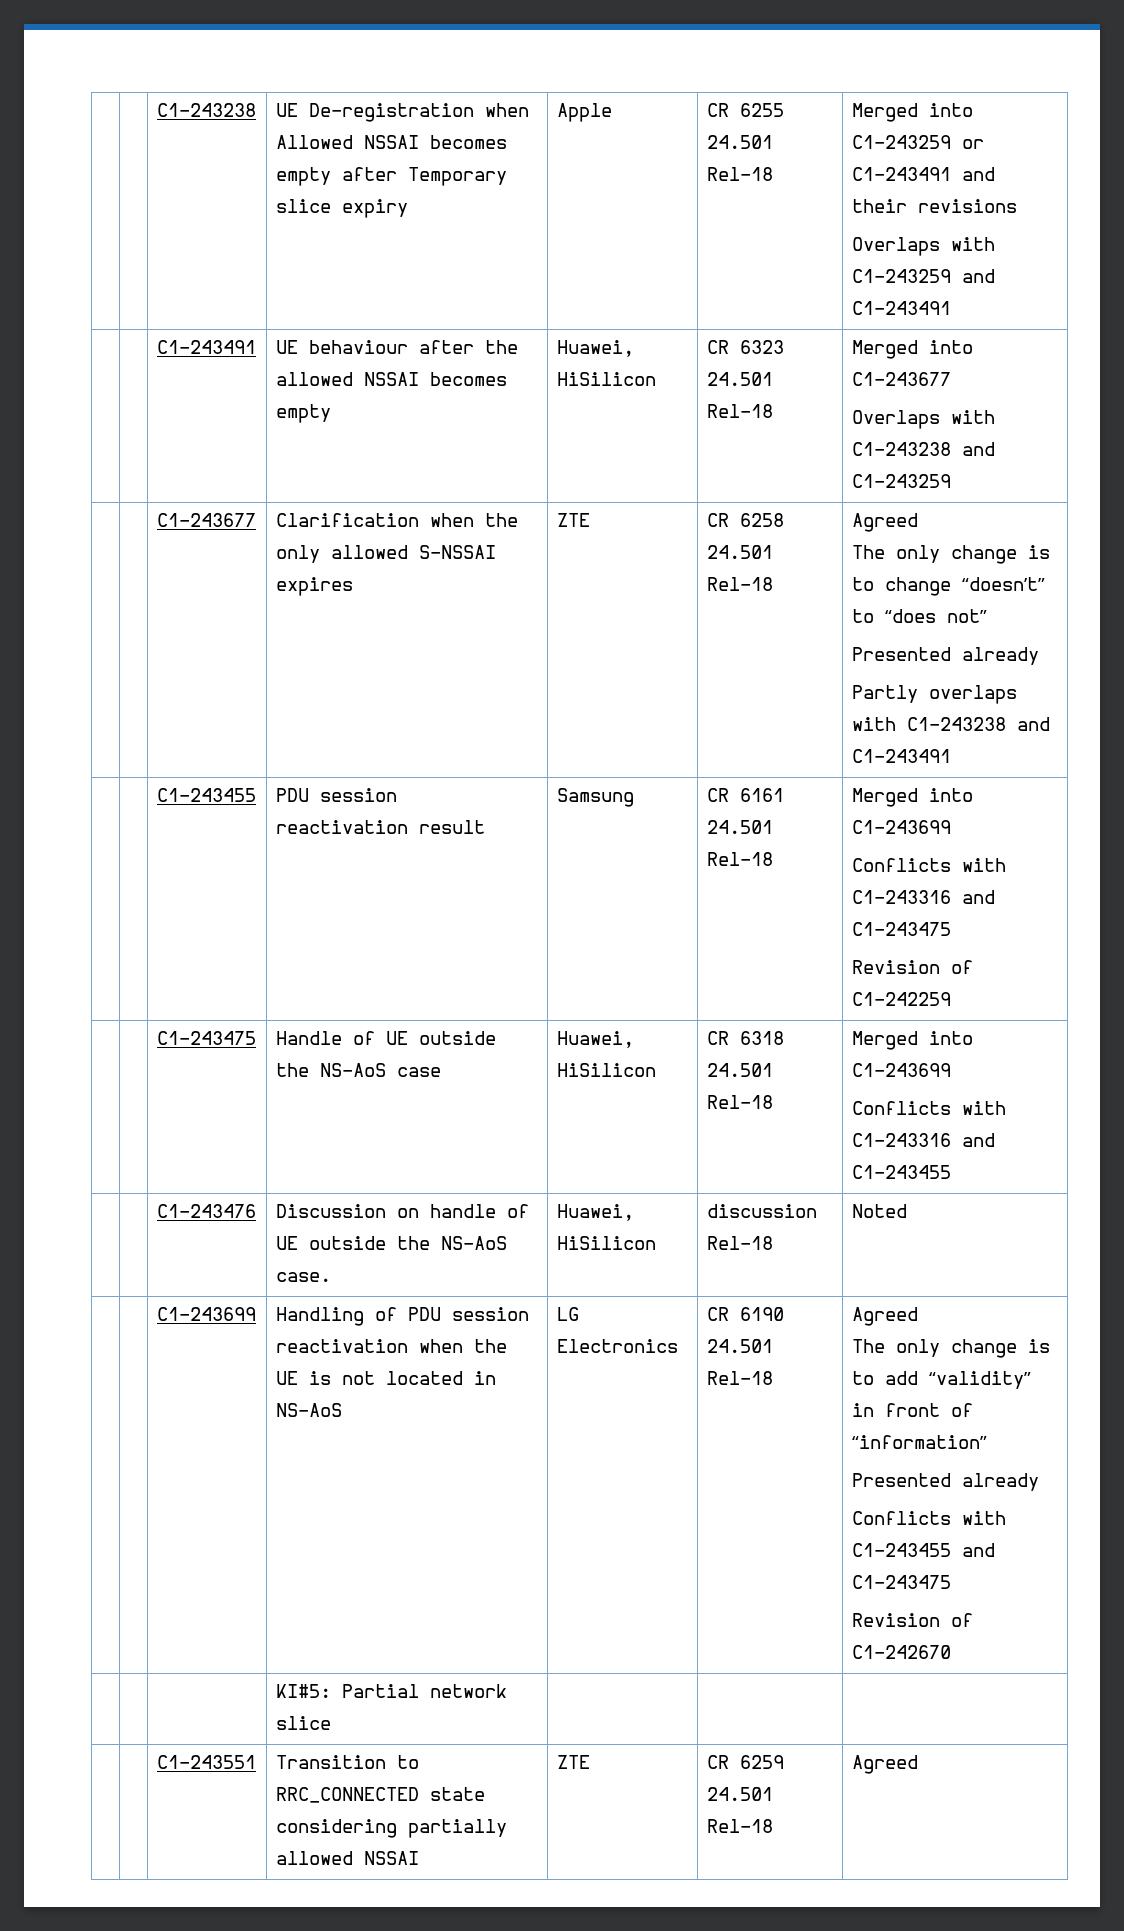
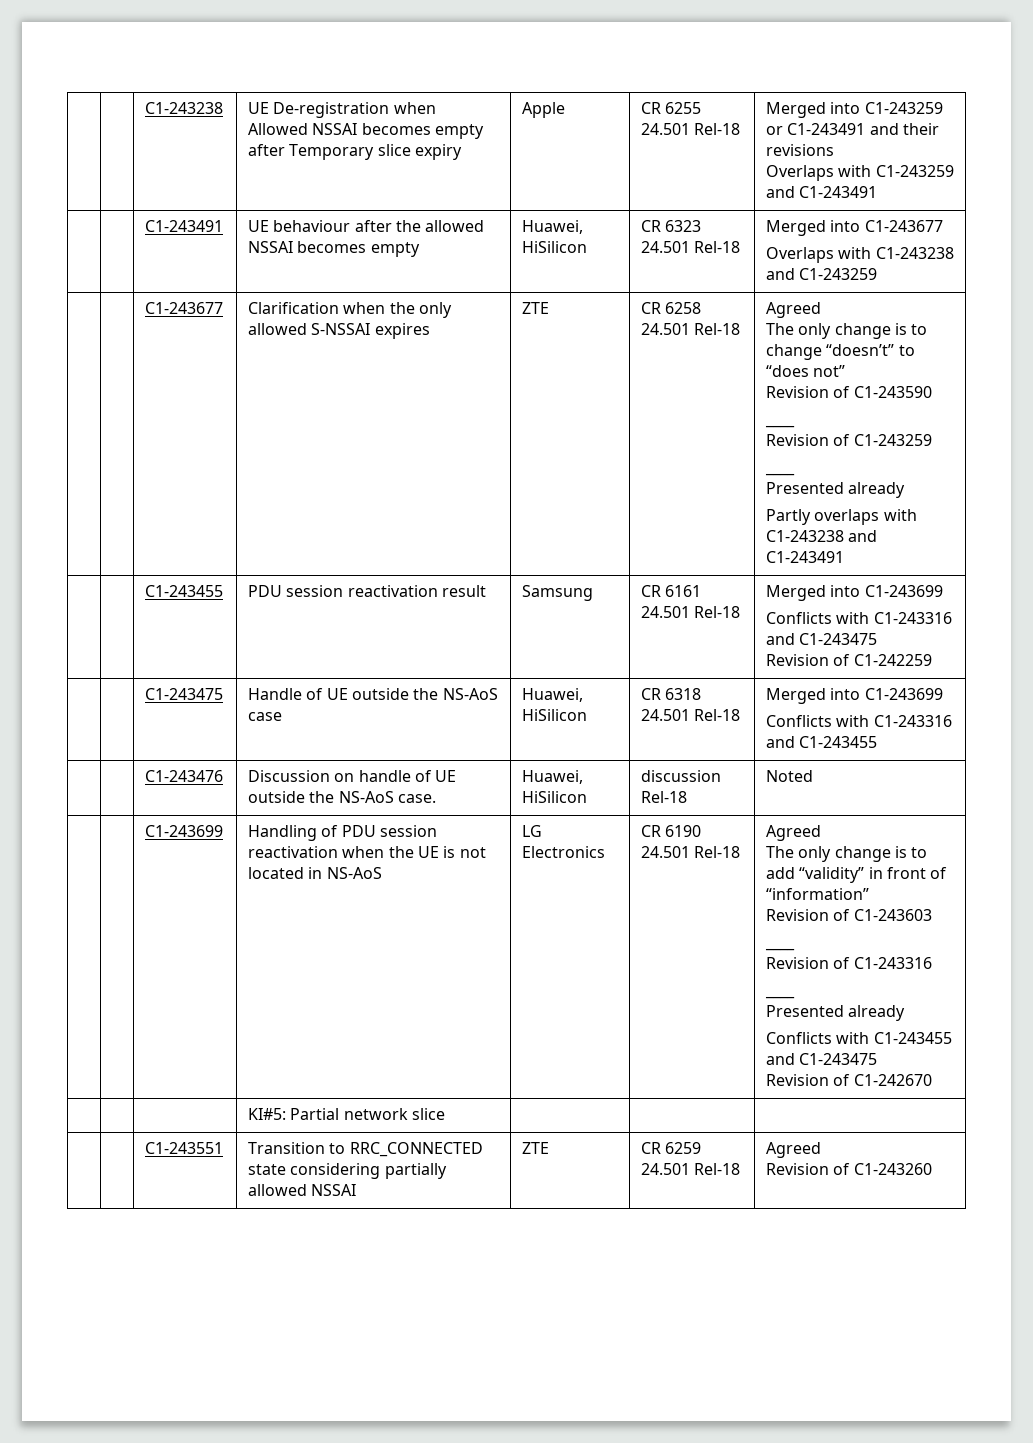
(987, 616) none -> [766,386,932,398] [765,425,796,428] [766,434,932,446] [765,473,796,476] // Revision of C1-243590 // ____ // Revision of C1-243259 // ____
(987, 1442) none -> [766,909,932,921] [765,948,796,951] [766,957,932,969] [765,996,796,999] // Revision of C1-243603 // ____ // Revision of C1-243316 // ____
(918, 1764) none -> [766,1163,932,1175] // Revision of C1-243260

